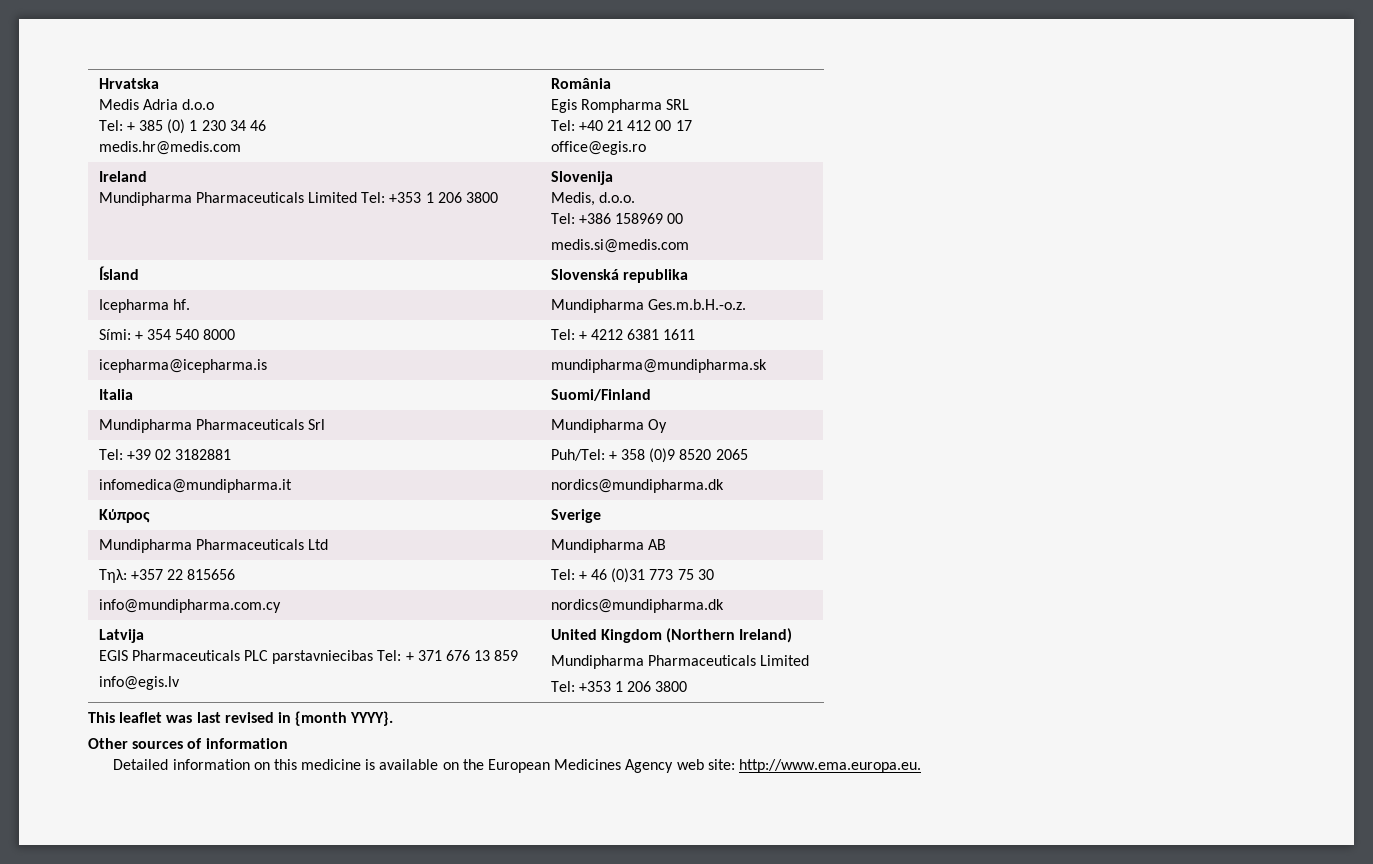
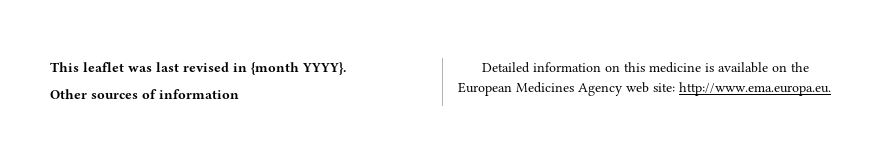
[98,78,159,89] [98,99,214,110] [98,119,266,134] [98,141,241,155] [550,78,611,89] [550,99,689,113] [550,120,692,131] [550,141,646,155] [98,171,147,182] [98,192,498,206] [550,171,613,185] [550,192,635,206] [550,213,684,224] [550,239,689,253] [98,266,139,280] [550,269,688,283] [98,299,190,313] [550,299,746,313] [98,329,236,340] [550,329,696,340] [98,359,267,373] [550,359,767,373] [98,389,133,400] [550,389,651,401] [98,419,325,433] [550,419,667,433] [98,449,232,460] [550,448,748,463] [98,479,292,493] [550,479,724,493] [98,509,150,523] [550,509,601,523] [98,539,328,553] [550,539,666,553] [98,569,236,583] [550,568,714,583] [98,599,281,613] [550,599,724,613] [98,629,144,643] [98,650,519,664] [98,676,180,690] [550,628,793,643] [550,655,809,669] [550,681,688,692] Hrvatska // Medis Adria d.o.o // Tel: + 385 (0) 1 230 34 46 // medis.hr@medis.com | România // Egis Rompharma SRL // Tel: +40 21 412 00 17 // office@egis.ro // Ireland // Mundipharma Pharmaceuticals Limited Tel: +353 1 206 3800 | Slovenija // Medis, d.o.o. // Tel: +386 158969 00 // medis.si@medis.com // Ísland | Slovenská republika // Icepharma hf. | Mundipharma Ges.m.b.H.-o.z. // Sími: + 354 540 8000 | Tel: + 4212 6381 1611 // icepharma@icepharma.is | mundipharma@mundipharma.sk // Italia | Suomi/Finland // Mundipharma Pharmaceuticals Srl | Mundipharma Oy // Tel: +39 02 3182881 | Puh/Tel: + 358 (0)9 8520 2065 // infomedica@mundipharma.it | nordics@mundipharma.dk // Κύπρος | Sverige // Mundipharma Pharmaceuticals Ltd | Mundipharma AB // Τηλ: +357 22 815656 | Tel: + 46 (0)31 773 75 30 // info@mundipharma.com.cy | nordics@mundipharma.dk // Latvija // EGIS Pharmaceuticals PLC parstavniecibas Tel: + 371 676 13 859 // info@egis.lv | United Kingdom (Northern Ireland) // Mundipharma Pharmaceuticals Limited // Tel: +353 1 206 3800 // -> (50, 67) none

